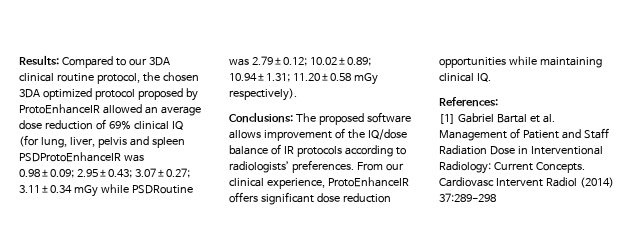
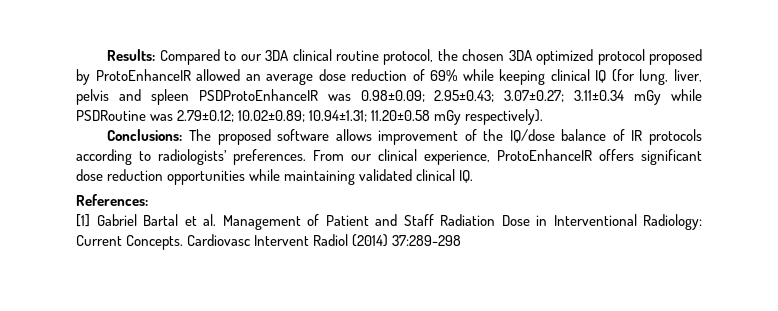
(131, 125) none -> [462,69,546,85] while keeping
(602, 62) none -> [359,169,413,181] validated

